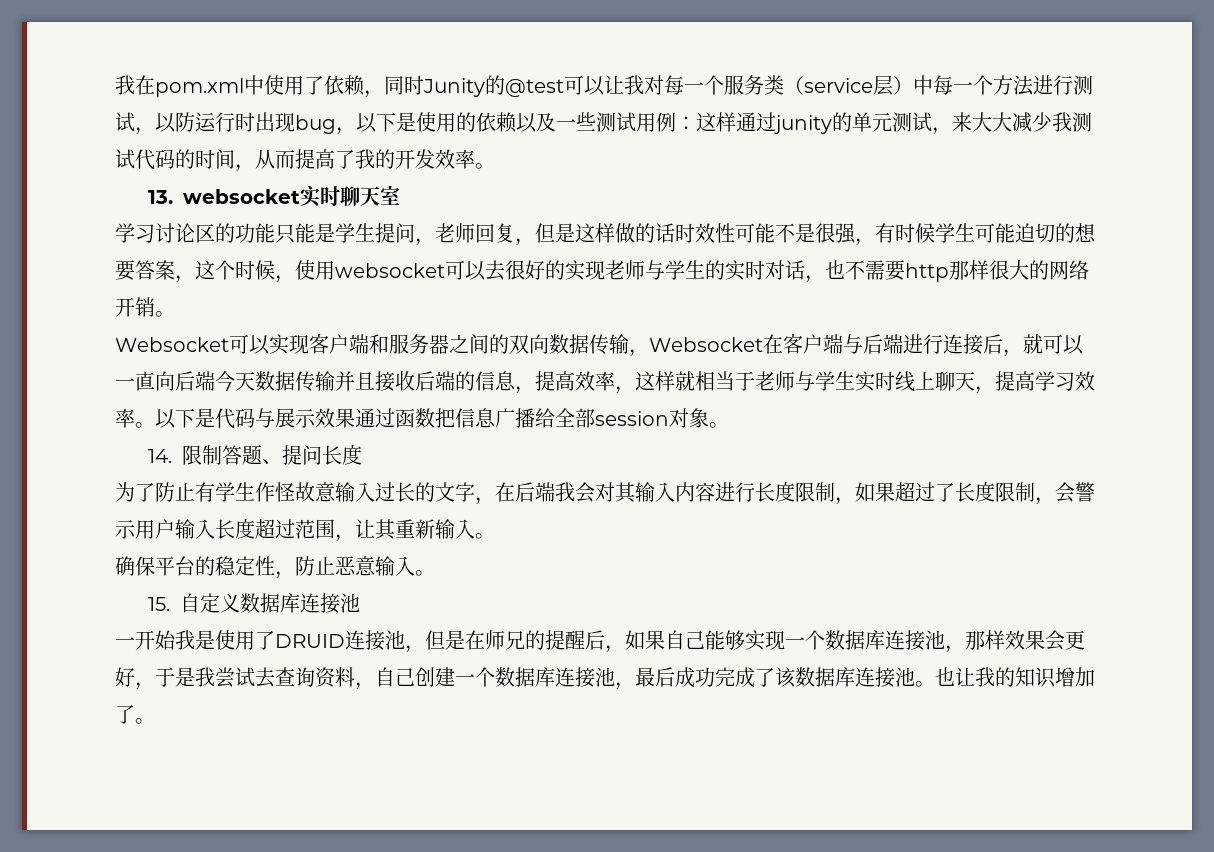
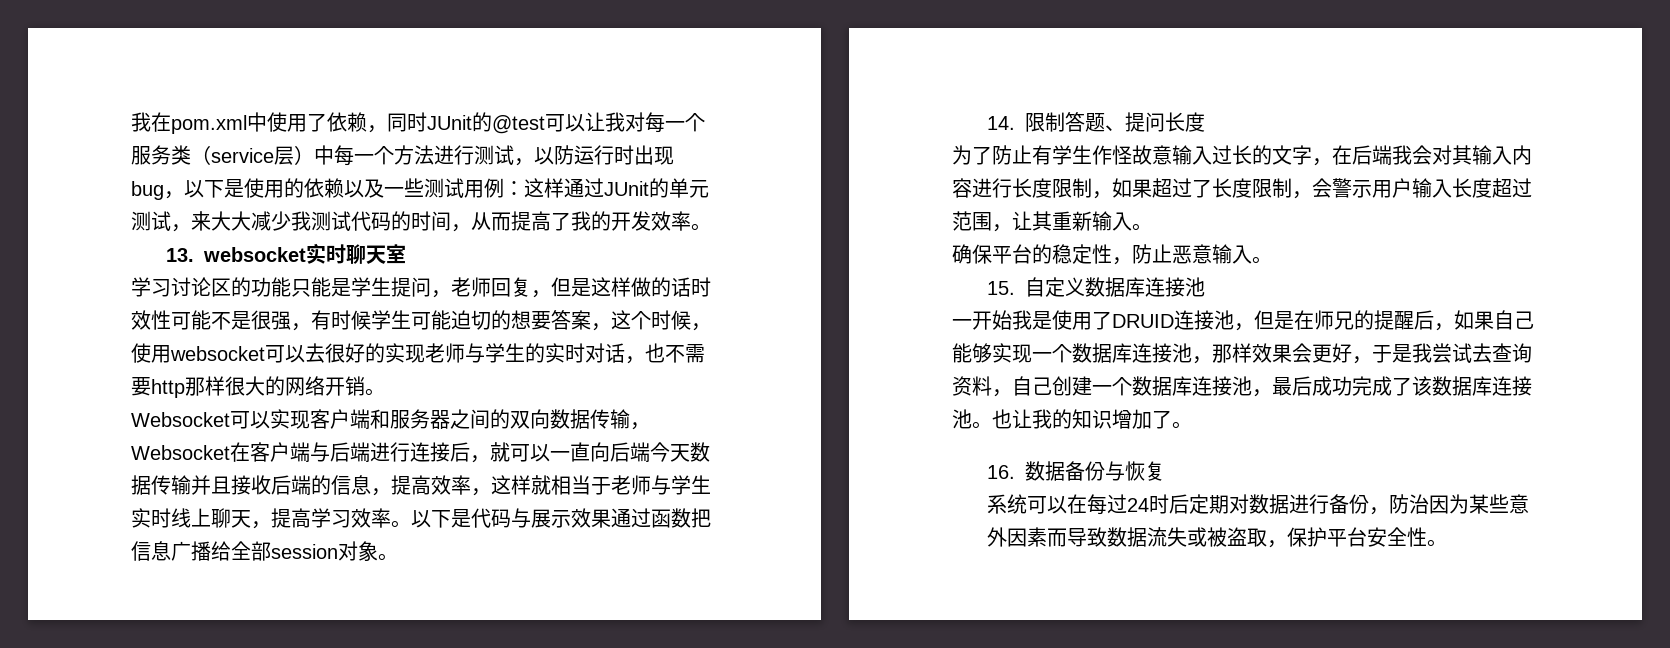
[423,78,485,97] Junity -> [427,115,472,130] JUnit
[774,115,832,134] junity -> [604,181,649,196] JUnit
(155, 721) none -> [987,461,1166,481] [987,494,1530,515] [987,527,1448,548] // 16.数据备份与恢复 // 系统可以在每过24时后定期对数据进行备份，防治因为某些意外因素而导致数据流失或被盗取，保护平台安全性。

